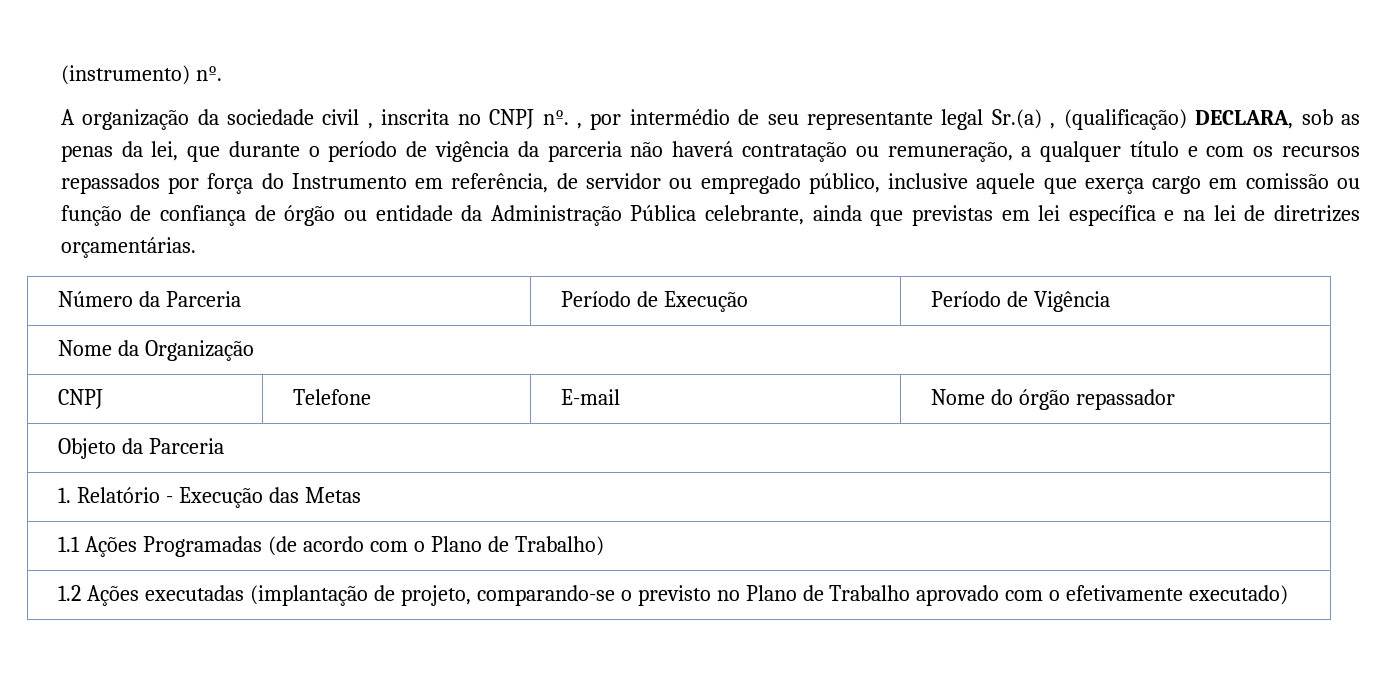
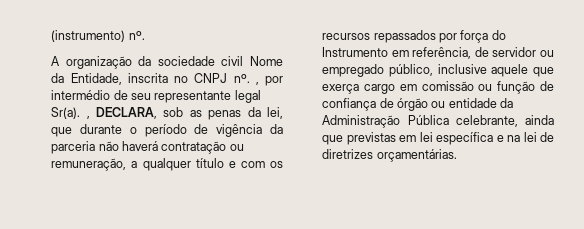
[367,123,373,129] , -> [250,56,283,66] [51,73,122,85] Nome da Entidade,
[991,109,1187,130] Sr.(a) , (qualificação) -> [51,107,90,119] Sr(a). ,
[58,291,242,307] [561,291,749,312] [931,291,1111,312] [58,340,255,361] [58,389,104,409] [293,389,372,405] [561,389,621,405] [931,389,1176,410] [58,438,225,459] [58,487,361,508] [58,536,604,557] [58,585,1289,606] // Número da Parceria | Período de Execução | Período de Vigência // Nome da Organização // CNPJ | Telefone | E-mail | Nome do órgão repassador // Objeto da Parceria // 1. Relatório - Execução das Metas // 1.1 Ações Programadas (de acordo com o Plano de Trabalho) // 1.2 Ações executadas (implantação de projeto, comparando-se o previsto no Plano de Trabalho aprovado com o efetivamente executado) -> (457, 155) none

